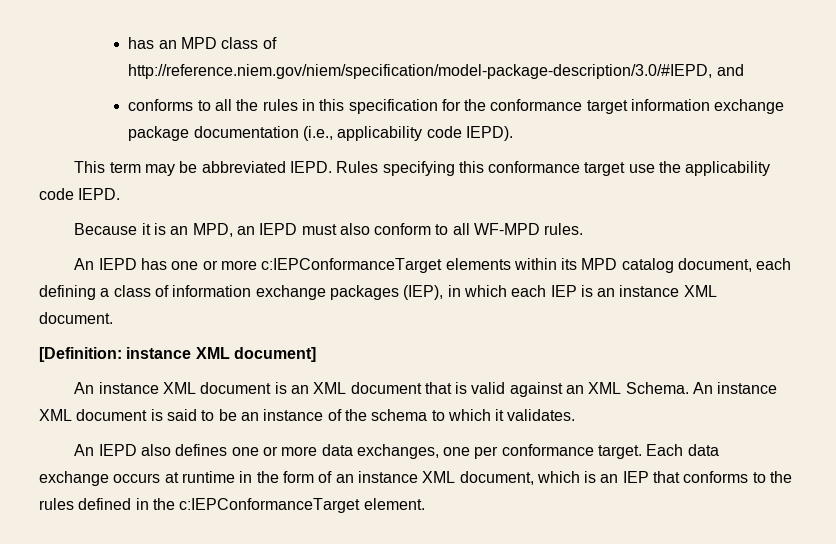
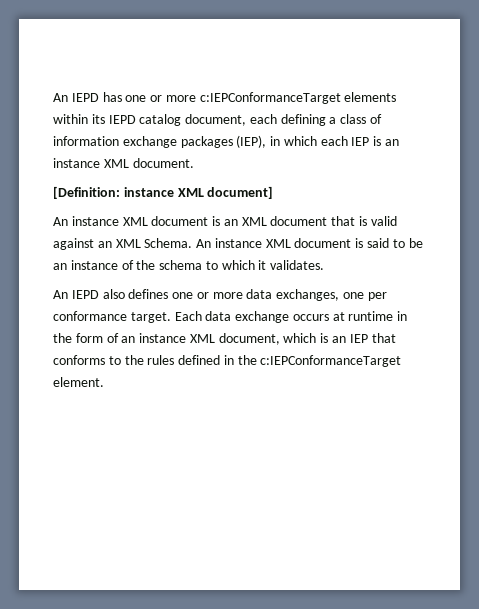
[128,37,277,49] [128,64,744,79] [128,99,785,114] [128,126,513,141] [74,161,771,176] [39,188,121,200] [74,223,584,237] has an MPD class of http://reference.niem.gov/niem/specification/model-package-description/3.0/#IEPD, and // conforms to all the rules in this specification for the conformance target information exchange package documentation (i.e., applicability code IEPD). // This term may be abbreviated IEPD. Rules specifying this conformance target use the applicability code IEPD. // Because it is an MPD, an IEPD must also conform to all WF-MPD rules. // -> (53, 97) none
[581,258,618,270] MPD -> [108,115,136,124] IEPD

